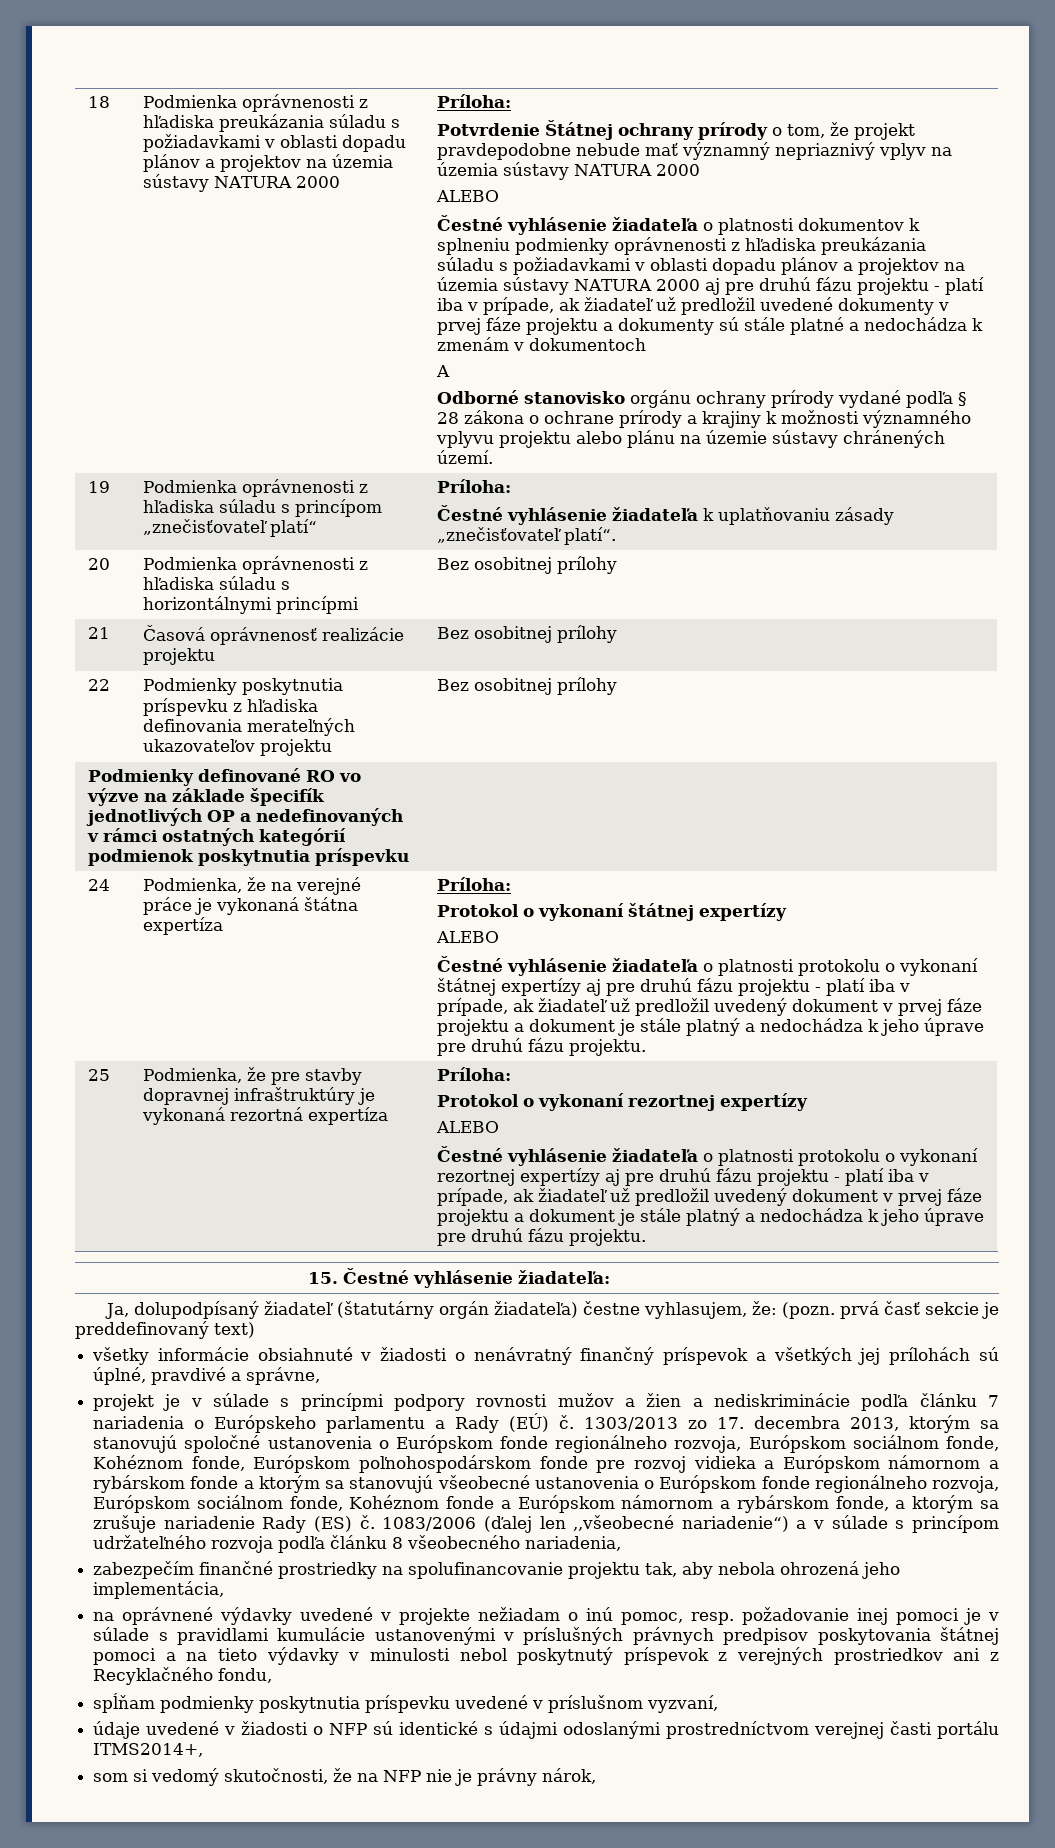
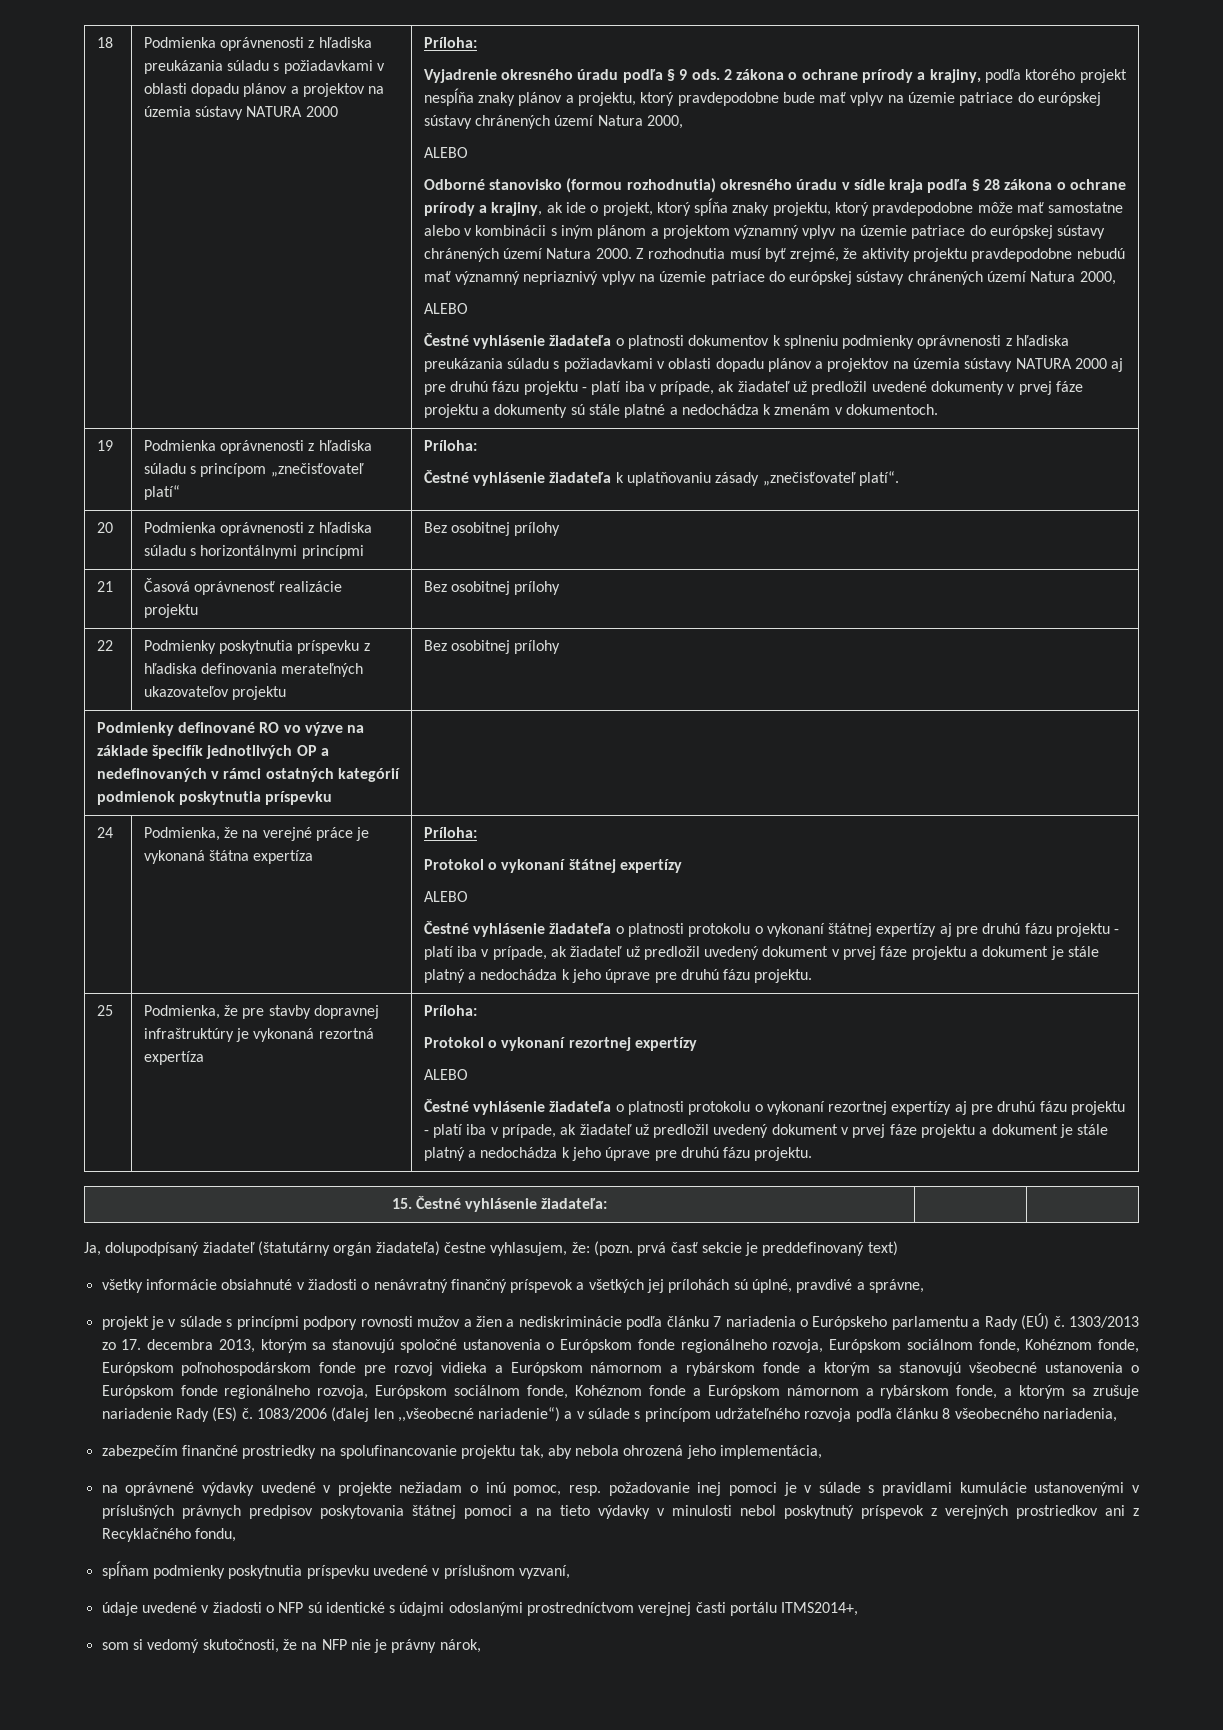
[436,120,915,140] [436,143,640,160] Potvrdenie Štátnej ochrany prírody o tom, že projekt pravdepodobne nebude -> [423,69,1127,83] [423,88,1102,106] [423,115,683,129] [423,147,468,158] [423,178,1127,193] [423,198,1124,216] [423,225,1106,239] [423,248,1125,262] Vyjadrenie okresného úradu podľa § 9 ods. 2 zákona o ochrane prírody a krajiny, podľa ktorého projekt nespĺňa znaky plánov a projektu, ktorý pravdepodobne bude mať vplyv na územie patriace do európskej sústavy chránených území Natura 2000, // ALEBO // Odborné stanovisko (formou rozhodnutia) okresného úradu v sídle kraja podľa § 28 zákona o ochrane prírody a krajiny, ak ide o projekt, ktorý spĺňa znaky projektu, ktorý pravdepodobne môže mať samostatne alebo v kombinácii s iným plánom a projektom významný vplyv na územie patriace do európskej sústavy chránených území Natura 2000. Z rozhodnutia musí byť zrejmé, že aktivity projektu pravdepodobne nebudú
[436,162,700,180] územia sústavy NATURA 2000 -> [659,271,1116,285] územie patriace do európskej sústavy chránených území Natura 2000,
[528,338,646,351] [435,365,450,377] [436,390,967,408] [436,410,971,428] [435,430,945,448] [436,450,493,464] dokumentoch // A // Odborné stanovisko orgánu ochrany prírody vydané podľa § 28 zákona o ochrane prírody a krajiny k možnosti významného vplyvu projektu alebo plánu na územie sústavy chránených území. -> [846,404,939,415] dokumentoch.

